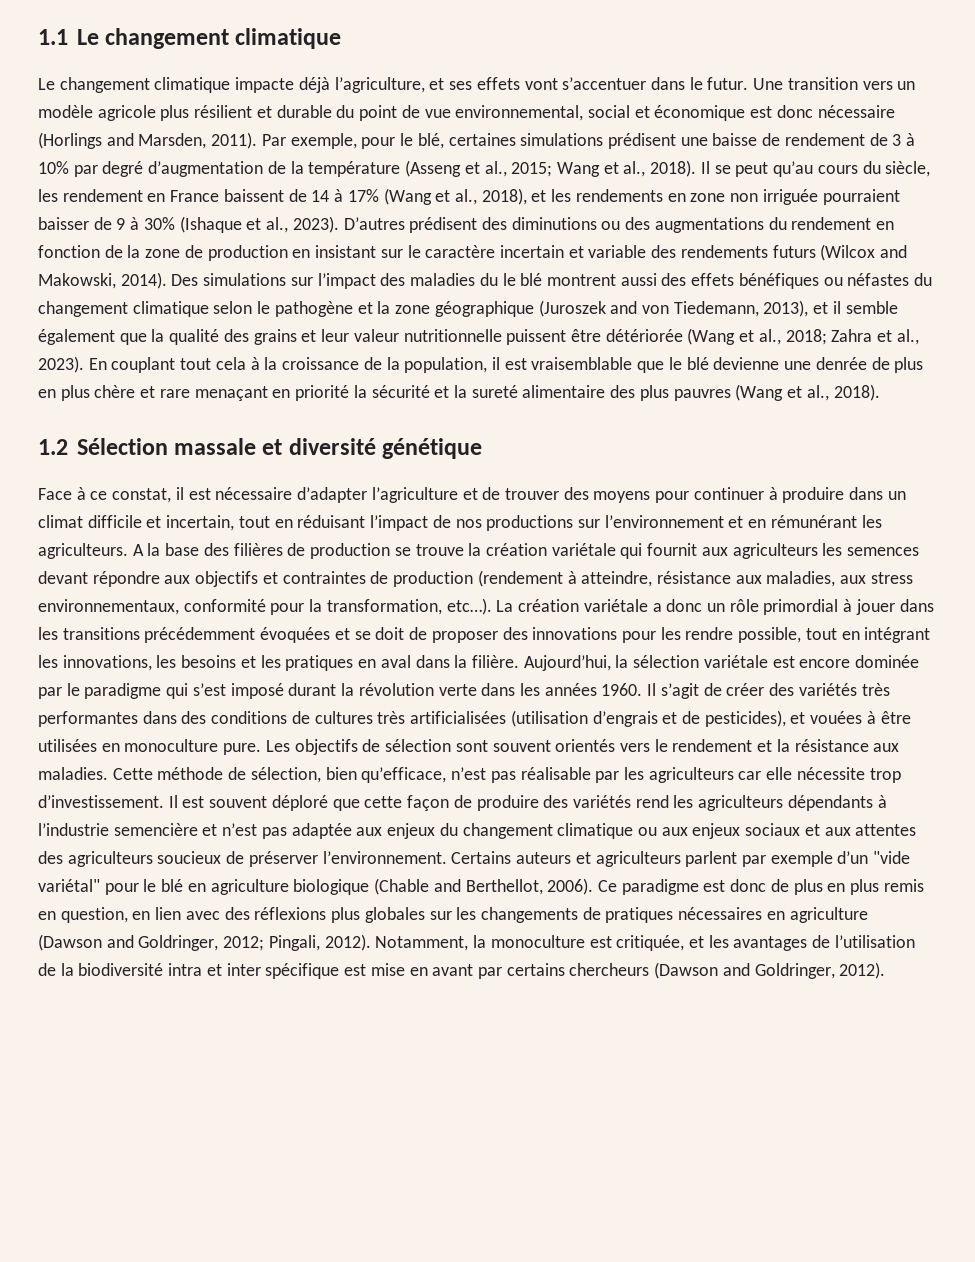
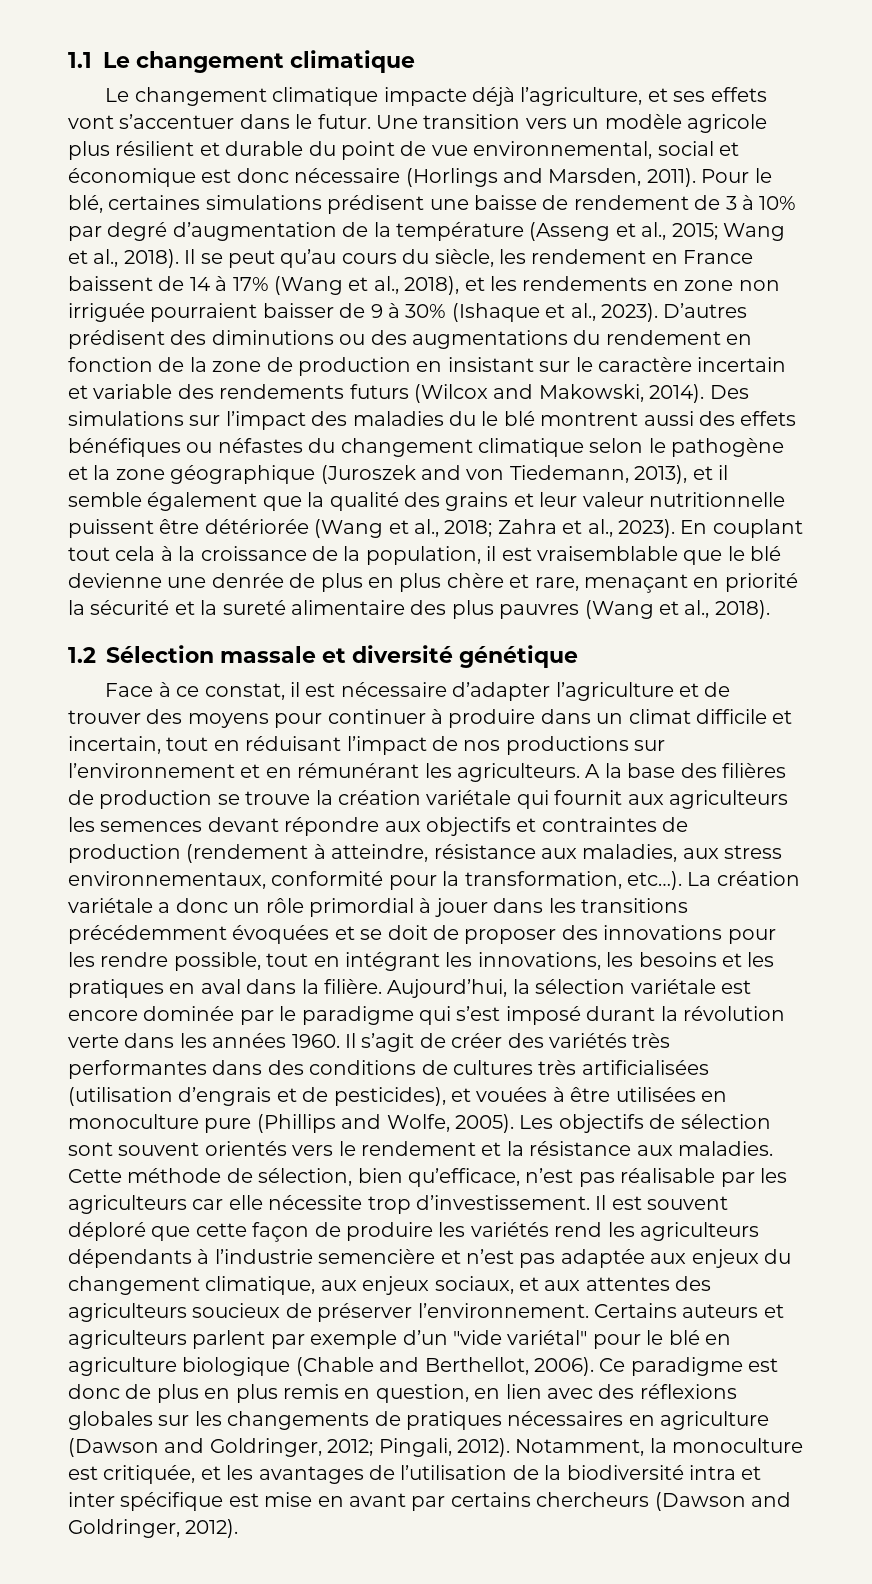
[261,133,396,149] Par exemple, pour -> [701,169,750,183] Pour
[159,389,190,398] rare -> [534,577,579,591] rare,
[223,743,262,755] pure. -> [204,1114,514,1133] pure (Phillips and Wolfe, 2005).
[543,795,569,808] des -> [438,1222,466,1237] les
[557,823,801,839] climatique ou aux enjeux sociaux -> [205,1276,514,1295] climatique, aux enjeux sociaux,
[331,907,361,923] plus -> (737, 1391) none

